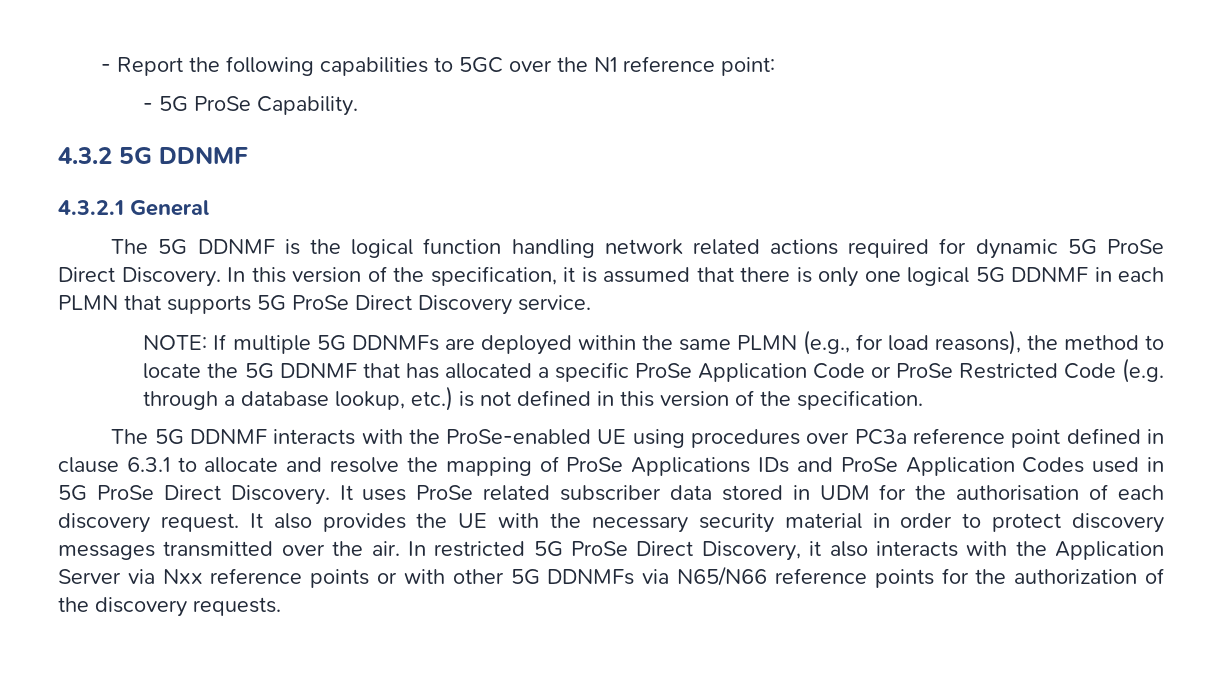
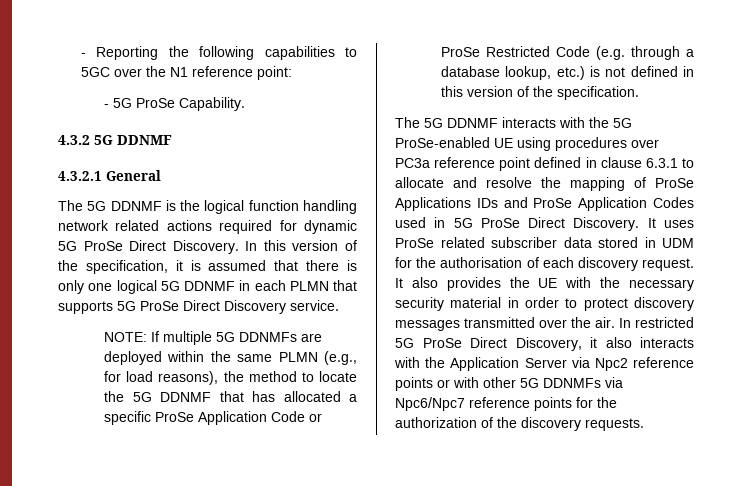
[100,57,183,76] - Report -> [81,46,159,60] - Reporting
(440, 436) none -> [613,118,632,128] 5G
[162,569,203,584] Nxx -> [594,358,628,371] Npc2
[677,566,768,586] N65/N66 -> [395,397,465,411] Npc6/Npc7

